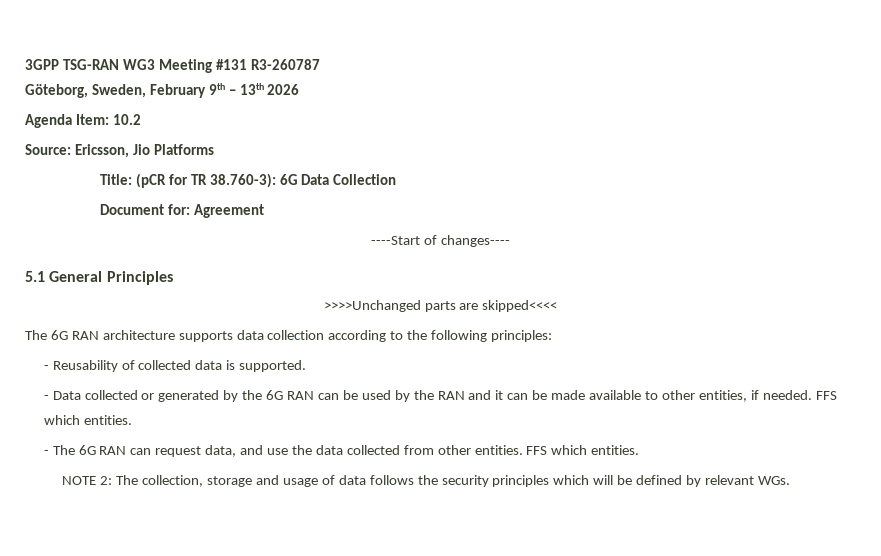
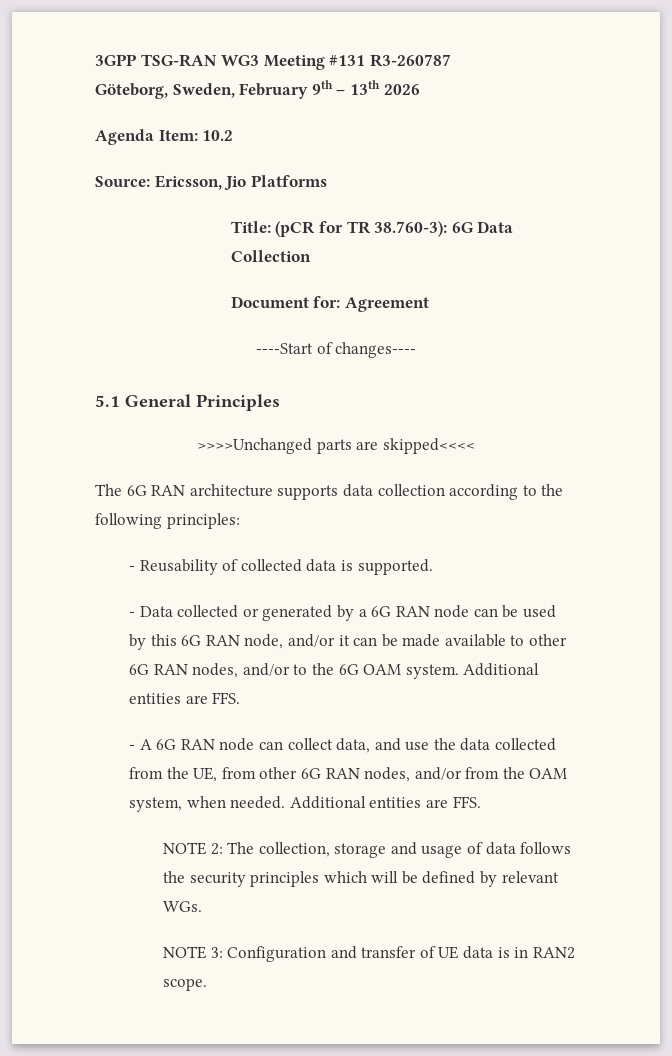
[242,390,315,400] the 6G RAN -> [358,605,470,618] a 6G RAN node
[413,390,492,400] the RAN and -> [150,634,335,649] this 6G RAN node, and/or
[698,390,837,402] [43,415,132,425] [43,445,202,457] entities, if needed. FFS which entities. // - The 6G RAN can request -> [128,663,540,679] [128,692,241,704] [128,738,333,751] 6G RAN nodes, and/or to the 6G OAM system. Additional entities are FFS. // - A 6G RAN node can collect
[437,445,640,455] other entities. FFS which entities. -> [166,767,568,782] [128,796,481,812] the UE, from other 6G RAN nodes, and/or from the OAM system, when needed. Additional entities are FFS.
(790, 480) none -> [162,946,575,962] [162,978,207,991] // NOTE 3: Configuration and transfer of UE data is in RAN2 scope.

